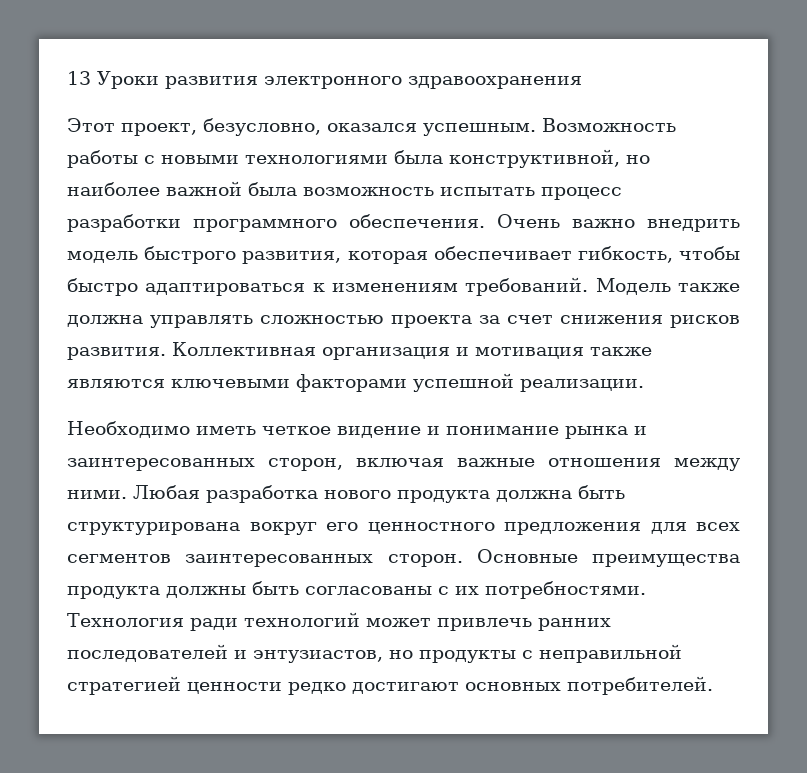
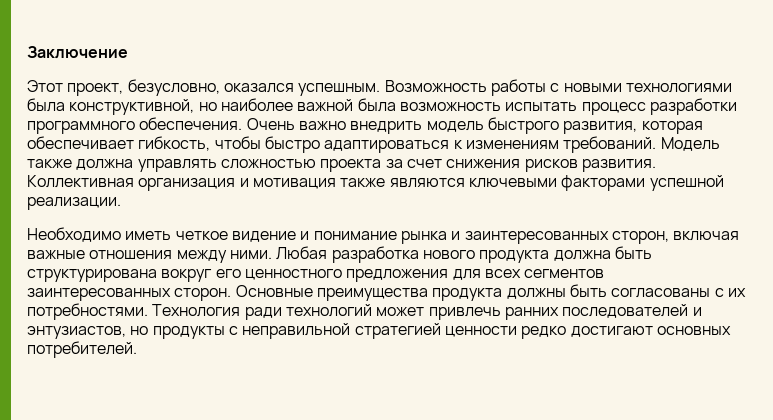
[67,71,582,89] 13 Уроки развития электронного здравоохранения -> [27,46,128,59] Заключение

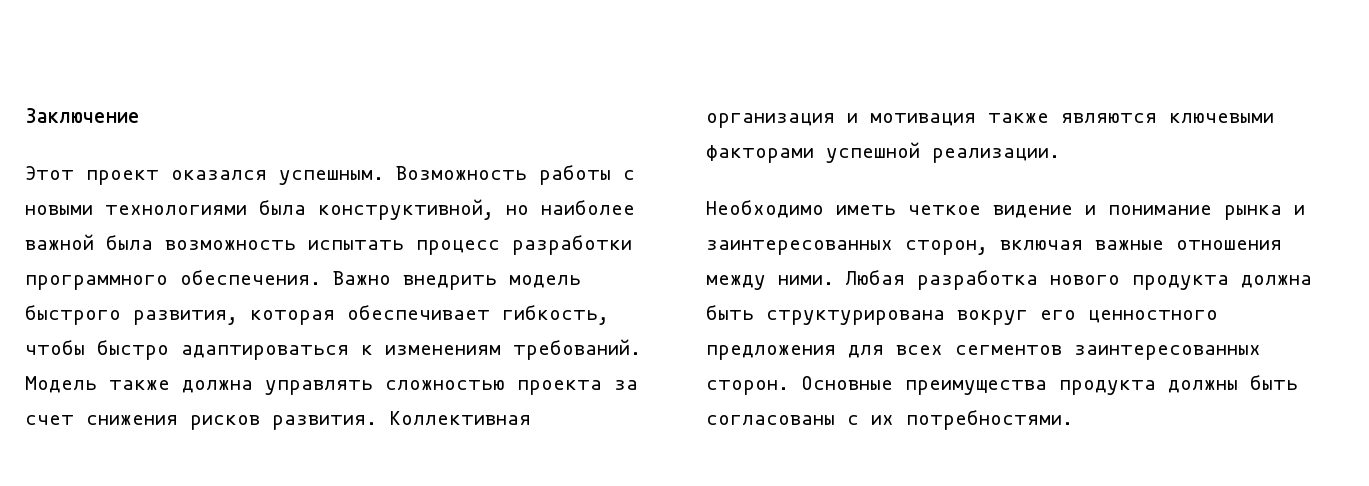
[67,79,220,96] проект, безусловно, -> [86,170,159,185] проект
[246,118,346,130] Очень важно -> [333,271,391,285] Важно
[152,304,702,320] [27,323,731,339] [27,341,137,358] Технология ради технологий может привлечь ранних последователей и энтузиастов, но продукты с неправильной стратегией ценности редко достигают основных потребителей. -> (1073, 420) none

